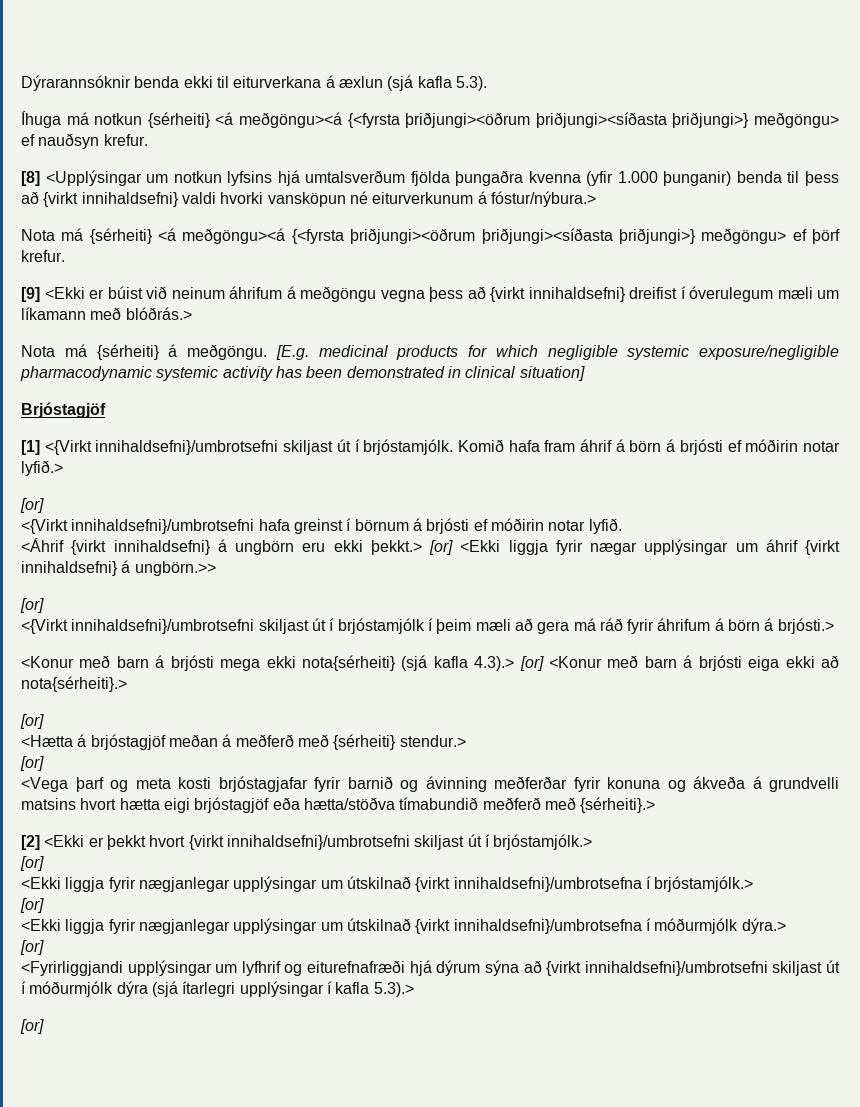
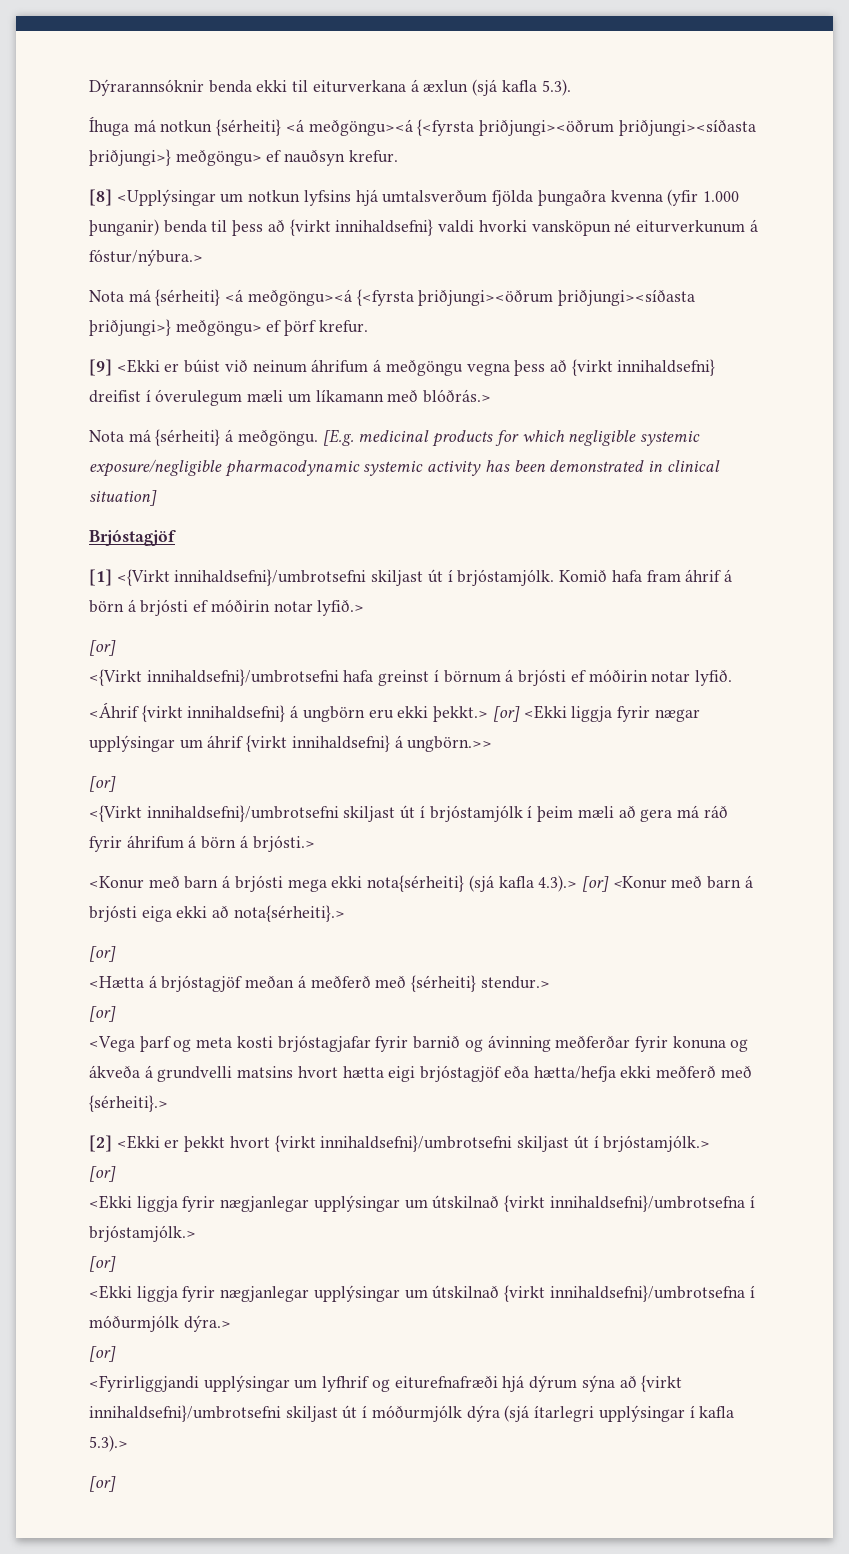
[303,797,479,810] hætta/stöðva tímabundið -> [533,1066,652,1082] hætta/hefja ekki

